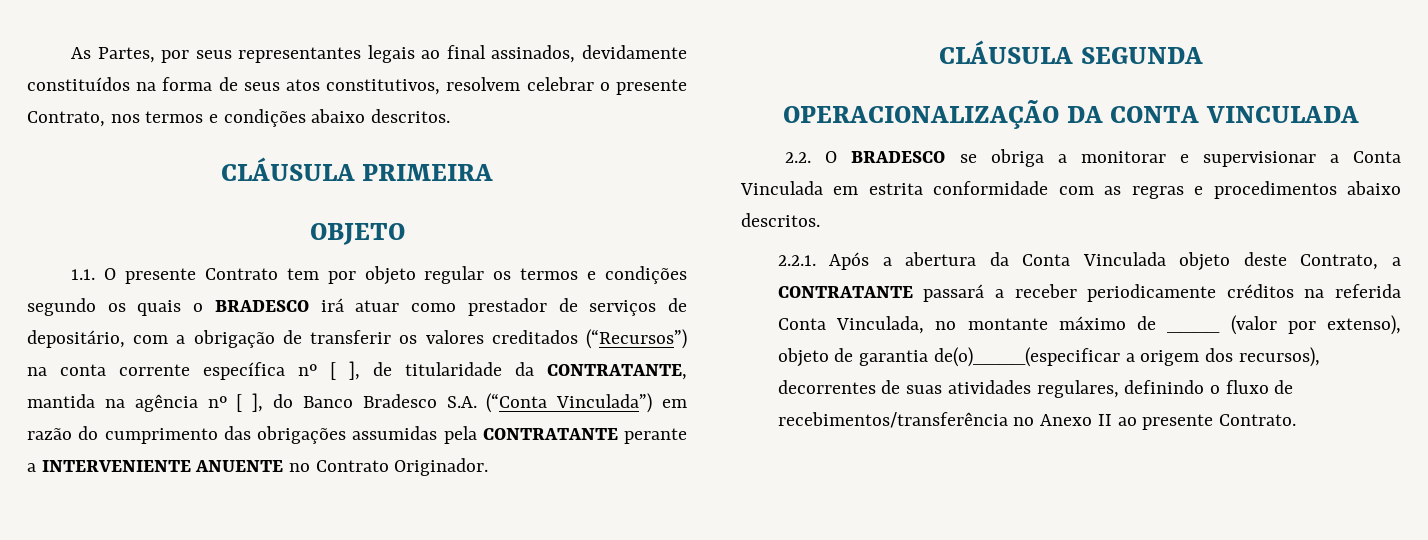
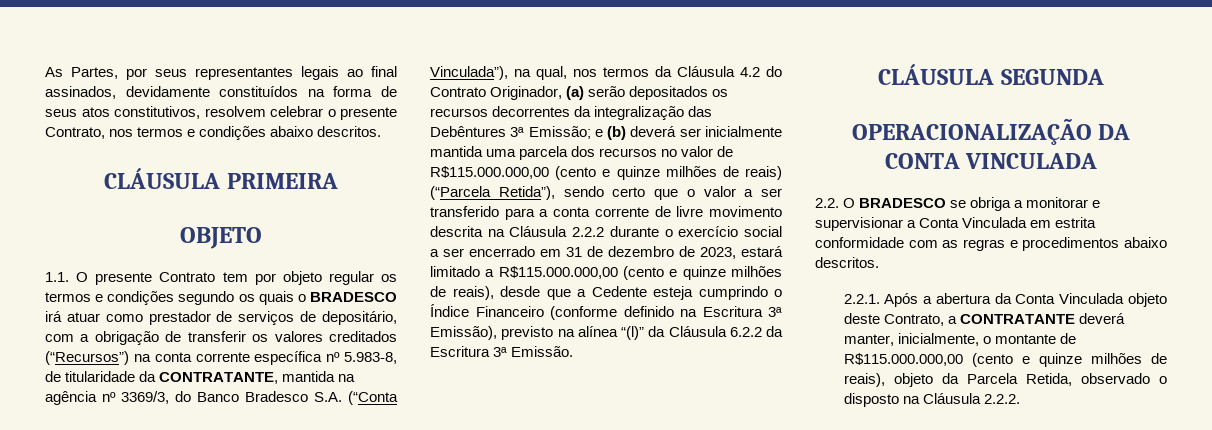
[330,361,360,380] [ ], -> [344,352,397,364] 5.983-8,
[236,393,264,412] [ ], -> [121,391,169,404] 3369/3,
[556,393,687,413] [27,426,687,444] [27,458,489,476] Vinculada”) em razão do cumprimento das obrigações assumidas pela CONTRATANTE perante a INTERVENIENTE ANUENTE no Contrato Originador. -> [430,66,782,80] [430,86,729,100] [430,106,713,120] [430,126,782,140] [430,146,734,160] [430,166,782,180] [430,186,782,200] [430,206,782,220] [430,226,782,237] [430,246,783,259] [430,266,782,280] [430,286,782,300] [430,304,782,320] [430,326,783,340] [430,346,574,357] Vinculada”), na qual, nos termos da Cláusula 4.2 do Contrato Originador, (a) serão depositados os recursos decorrentes da integralização das Debêntures 3ª Emissão; e (b) deverá ser inicialmente mantida uma parcela dos recursos no valor de R$115.000.000,00 (cento e quinze milhões de reais) (“Parcela Retida”), sendo certo que o valor a ser transferido para a conta corrente de livre movimento descrita na Cláusula 2.2.2 durante o exercício social a ser encerrado em 31 de dezembro de 2023, estará limitado a R$115.000.000,00 (cento e quinze milhões de reais), desde que a Cedente esteja cumprindo o Índice Financeiro (conforme definido na Escritura 3ª Emissão), previsto na alínea “(l)” da Cláusula 6.2.2 da Escritura 3ª Emissão.
[923,284,1401,302] [777,316,1157,334] [1167,315,1401,335] [777,347,1320,367] [777,380,1294,398] [777,412,1296,430] passará a receber periodicamente créditos na referida Conta Vinculada, no montante máximo de ____ (valor por extenso), objeto de garantia de(o)____(especificar a origem dos recursos), decorrentes de suas atividades regulares, definindo o fluxo de recebimentos/transferência no Anexo II ao presente Contrato. -> [1078,313,1125,324] [843,333,1076,346] [843,353,1167,367] [843,373,1167,387] [843,393,1020,407] deverá manter, inicialmente, o montante de R$115.000.000,00 (cento e quinze milhões de reais), objeto da Parcela Retida, observado o disposto na Cláusula 2.2.2.

